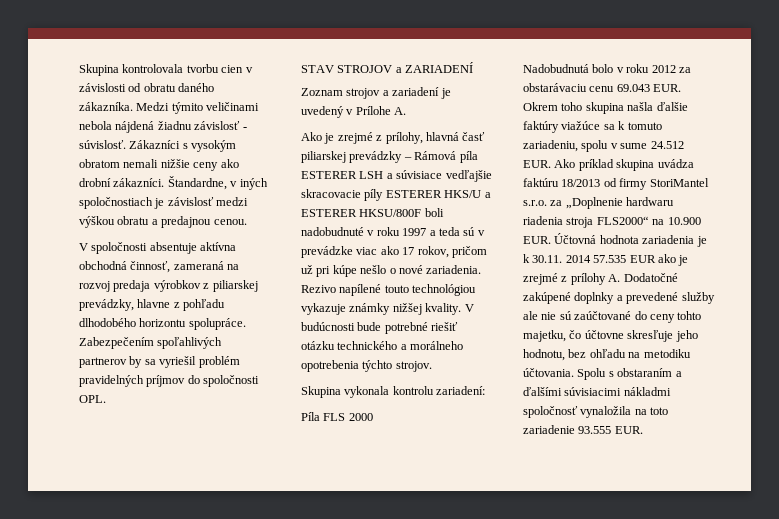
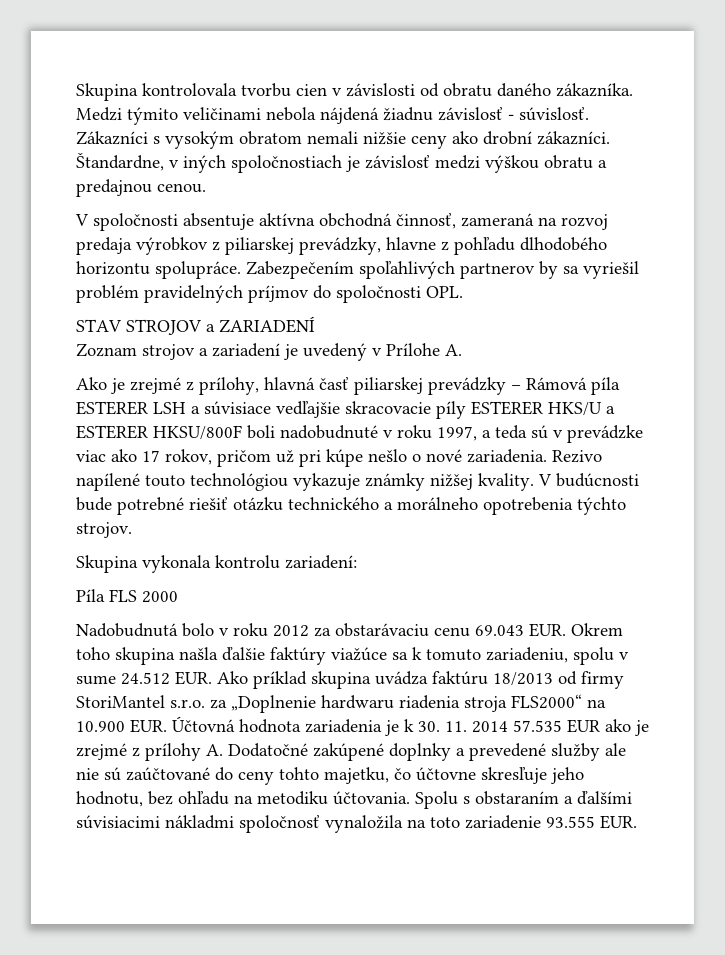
[402,228,427,236] 1997 -> [437,426,477,441] 1997,
[532,255,563,263] 30.11. -> [418,721,467,732] 30. 11.

